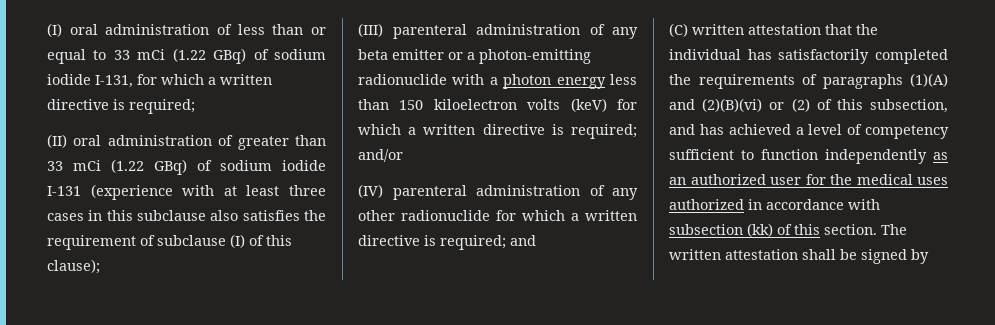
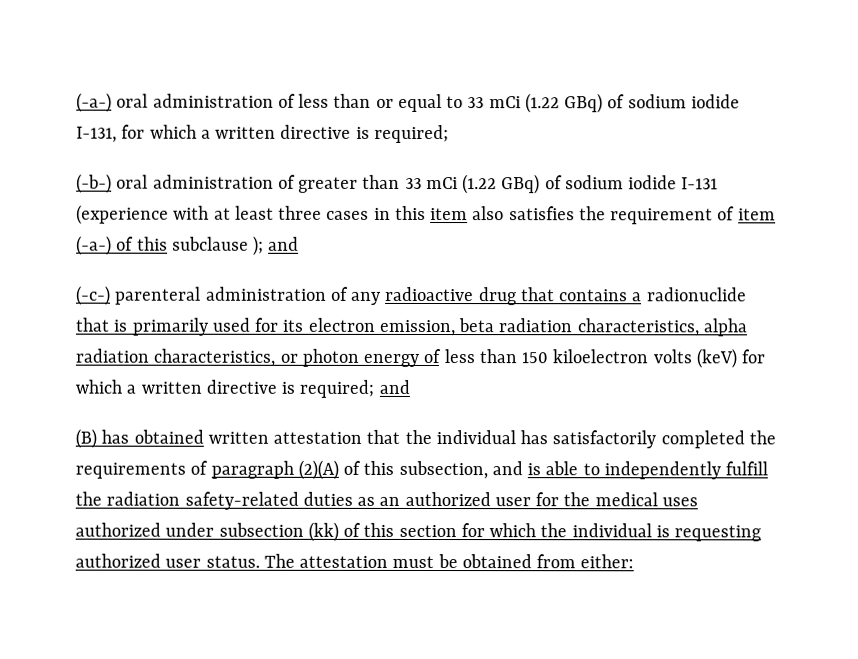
[47,23,62,37] (I) -> [76,92,112,113] (-a-)
[47,134,67,148] (II) -> [76,173,112,194] (-b-)
[137,210,206,221] subclause -> [430,208,469,221] item
[157,234,292,248] [47,259,100,274] [358,23,638,39] [358,49,591,64] [358,74,498,85] subclause (I) of this clause); // (III) parenteral administration of any beta emitter or a photon-emitting radionuclide with a -> [737,208,776,221] [76,235,300,256] [76,285,747,306] [75,317,748,337] [75,348,298,367] item (-a-) of this subclause ); and // (-c-) parenteral administration of any radioactive drug that contains a radionuclide that is primarily used for its electron emission, beta radiation characteristics, alpha radiation characteristics, or
(606, 83) none -> [423,348,442,364] of
[358,149,403,162] [358,184,638,200] [358,210,637,221] [358,235,536,250] [669,23,688,37] and/or // (IV) parenteral administration of any other radionuclide for which a written directive is required; and // (C) -> [378,379,410,394] [75,428,204,449] and // (B) has obtained
[822,73,948,89] [669,98,948,113] [669,124,949,139] [669,149,927,164] paragraphs (1)(A) and (2)(B)(vi) or (2) of this subsection, and has achieved a level of competency sufficient to function independently -> [210,459,769,480] [75,491,353,510] paragraph (2)(A) of this subsection, and is able to independently fulfill the radiation safety-related duties
[748,199,880,210] in accordance with -> [165,522,215,537] under
[824,224,907,235] [669,249,929,264] section. The written attestation shall be signed by -> [398,523,762,542] [75,553,635,569] section for which the individual is requesting authorized user status. The attestation must be obtained from either:

